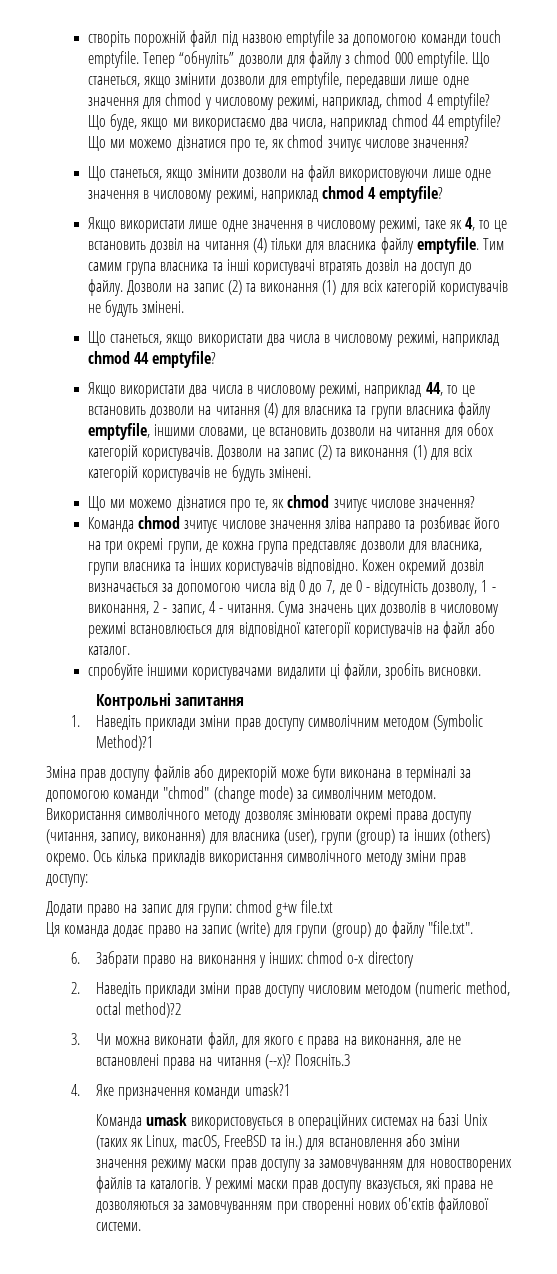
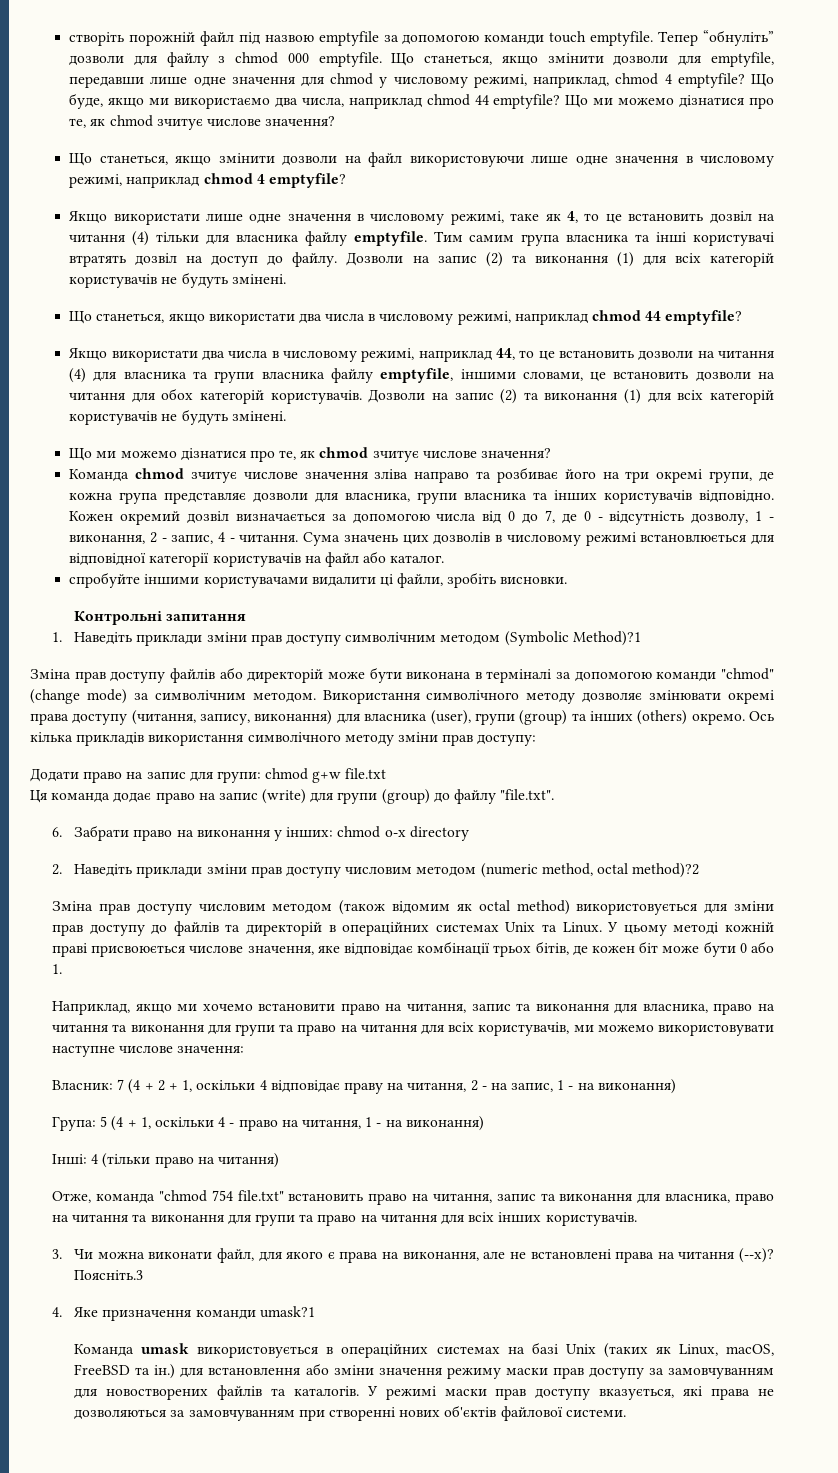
(182, 1010) none -> [52,900,775,915] [52,921,775,936] [52,941,774,957] [52,964,63,974] [52,1001,775,1015] [52,1022,774,1036] [52,1045,245,1057] [52,1079,676,1094] [52,1116,484,1131] [52,1153,280,1168] [52,1190,775,1205] [52,1212,637,1226] // Зміна прав доступу числовим методом (також відомим як octal method) використовується для зміни прав доступу до файлів та директорій в операційних системах Unix та Linux. У цьому методі кожній праві присвоюється числове значення, яке відповідає комбінації трьох бітів, де кожен біт може бути 0 або 1. // Наприклад, якщо ми хочемо встановити право на читання, запис та виконання для власника, право на читання та виконання для групи та право на читання для всіх користувачів, ми можемо використовувати наступне числове значення: // Власник: 7 (4 + 2 + 1, оскільки 4 відповідає праву на читання, 2 - на запис, 1 - на виконання) // Група: 5 (4 + 1, оскільки 4 - право на читання, 1 - на виконання) // Інші: 4 (тільки право на читання) // Отже, команда "chmod 754 file.txt" встановить право на читання, запис та виконання для власника, право на читання та виконання для групи та право на читання для всіх інших користувачів.

